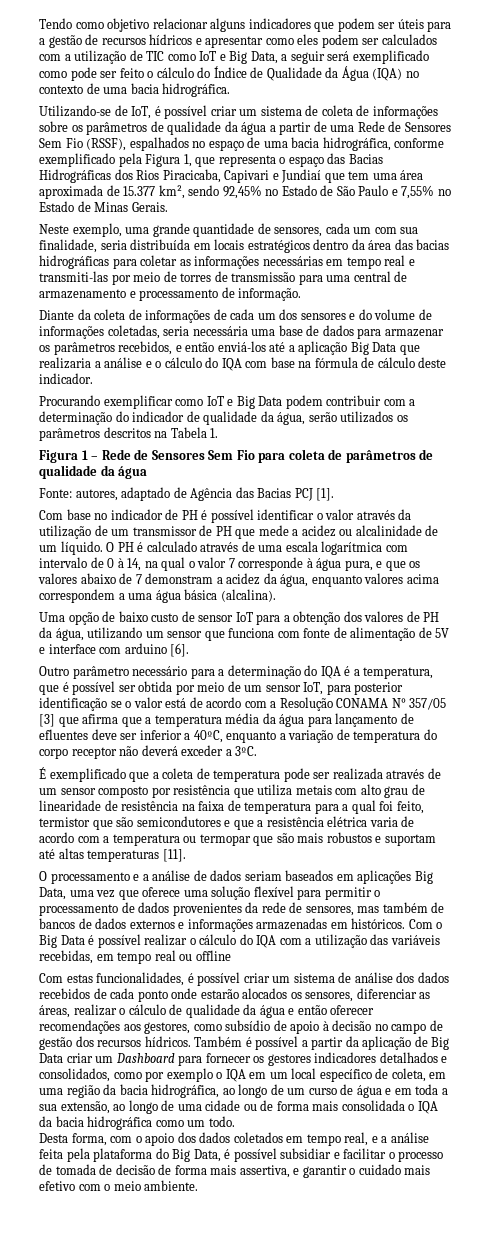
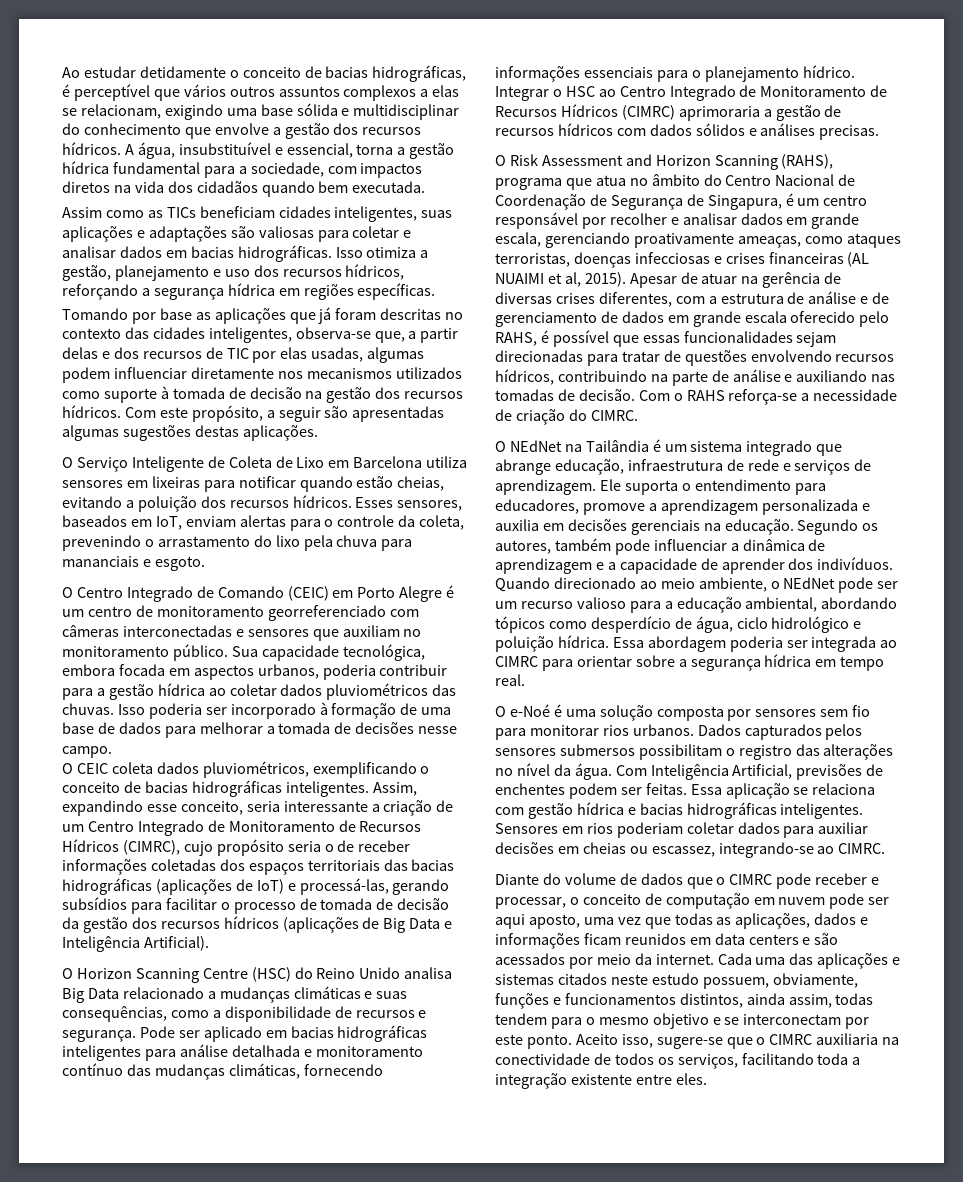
[39,18,452,32] [39,34,437,48] [39,50,429,64] [39,66,419,81] [39,83,231,97] [39,105,438,119] [39,121,451,135] [39,137,445,151] [39,153,383,167] [39,169,424,183] [39,185,451,199] [39,201,168,212] [39,223,419,237] [39,239,450,253] [39,255,415,269] [39,271,408,285] [39,287,302,301] [39,309,432,323] [39,325,248,339] Tendo como objetivo relacionar alguns indicadores que podem ser úteis para a gestão de recursos hídricos e apresentar como eles podem ser calculados com a utilização de TIC como IoT e Big Data, a seguir será exemplificado como pode ser feito o cálculo do Índice de Qualidade da Água (IQA) no contexto de uma bacia hidrográfica. // Utilizando-se de IoT, é possível criar um sistema de coleta de informações sobre os parâmetros de qualidade da água a partir de uma Rede de Sensores Sem Fio (RSSF), espalhados no espaço de uma bacia hidrográfica, conforme exemplificado pela Figura 1, que representa o espaço das Bacias Hidrográficas dos Rios Piracicaba, Capivari e Jundiaí que tem uma área aproximada de 15.377 km², sendo 92,45% no Estado de São Paulo e 7,55% no Estado de Minas Gerais. // Neste exemplo, uma grande quantidade de sensores, cada um com sua finalidade, seria distribuída em locais estratégicos dentro da área das bacias hidrográficas para coletar as informações necessárias em tempo real e transmiti-las por meio de torres de transmissão para uma central de armazenamento e processamento de informação. // Diante da coleta de informações de cada um dos sensores e do volume de informações coletadas, seria necessária -> [62,65,467,82] [62,84,460,101] [62,103,460,120] [62,123,422,139] [62,142,455,159] [62,161,423,178] [62,181,426,197] [62,206,453,222] [62,226,412,242] [62,245,429,262] [62,264,405,281] [62,283,436,300] [62,307,464,324] [62,327,459,343] [62,347,425,363] [62,367,462,383] [62,386,464,403] [62,405,445,422] [62,425,318,441] [62,456,468,472] [62,476,445,492] [62,495,463,512] [62,515,465,531] [62,535,413,551] [62,556,205,571] [62,585,455,602] [62,605,419,621] [62,625,422,641] [62,644,425,661] [62,664,448,680] [62,683,457,700] [62,702,418,719] Ao estudar detidamente o conceito de bacias hidrográficas, é perceptível que vários outros assuntos complexos a elas se relacionam, exigindo uma base sólida e multidisciplinar do conhecimento que envolve a gestão dos recursos hídricos. A água, insubstituível e essencial, torna a gestão hídrica fundamental para a sociedade, com impactos diretos na vida dos cidadãos quando bem executada. // Assim como as TICs beneficiam cidades inteligentes, suas aplicações e adaptações são valiosas para coletar e analisar dados em bacias hidrográficas. Isso otimiza a gestão, planejamento e uso dos recursos hídricos, reforçando a segurança hídrica em regiões específicas. // Tomando por base as aplicações que já foram descritas no contexto das cidades inteligentes, observa-se que, a partir delas e dos recursos de TIC por elas usadas, algumas podem influenciar diretamente nos mecanismos utilizados como suporte à tomada de decisão na gestão dos recursos hídricos. Com este propósito, a seguir são apresentadas algumas sugestões destas aplicações. // O Serviço Inteligente de Coleta de Lixo em Barcelona utiliza sensores em lixeiras para notificar quando estão cheias, evitando a poluição dos recursos hídricos. Esses sensores, baseados em IoT, enviam alertas para o controle da coleta, prevenindo o arrastamento do lixo pela chuva para mananciais e esgoto. // O Centro Integrado de Comando (CEIC) em Porto Alegre é um centro de monitoramento georreferenciado com câmeras interconectadas e sensores que auxiliam no monitoramento público. Sua capacidade tecnológica, embora focada em aspectos urbanos, poderia contribuir para a gestão hídrica ao coletar dados pluviométricos das chuvas. Isso poderia ser incorporado à formação de
[384,329,444,337] [39,341,420,355] [39,357,447,371] [39,373,93,384] [39,395,416,409] [39,411,408,425] [39,427,219,441] [39,449,434,463] [39,465,148,479] [39,487,335,501] [39,509,412,523] [39,525,439,539] [39,541,408,555] [39,557,421,571] [38,573,439,587] [39,589,276,603] [39,611,440,625] [39,627,450,641] [39,643,190,657] [39,665,434,679] [39,681,404,695] [39,697,447,711] [39,713,414,727] [39,729,437,743] [39,745,258,759] [39,767,441,782] [39,784,425,798] [39,800,424,814] [39,816,415,830] [39,832,436,846] [39,848,186,862] [39,870,433,884] [39,886,381,900] [39,902,445,916] [39,918,443,932] [39,934,440,948] [39,950,231,964] [39,972,449,986] [39,988,431,1002] [39,1004,375,1018] [39,1020,443,1034] [39,1036,450,1050] [39,1052,448,1066] [39,1068,447,1082] [39,1084,448,1098] [39,1100,438,1114] [39,1116,235,1130] [39,1132,429,1146] [39,1148,340,1162] armazenar os parâmetros recebidos, e então enviá-los até a aplicação Big Data que realizaria a análise e o cálculo do IQA com base na fórmula de cálculo deste indicador. // Procurando exemplificar como IoT e Big Data podem contribuir com a determinação do indicador de qualidade da água, serão utilizados os parâmetros descritos na Tabela 1. // Figura 1 – Rede de Sensores Sem Fio para coleta de parâmetros de qualidade da água // Fonte: autores, adaptado de Agência das Bacias PCJ [1]. // Com base no indicador de PH é possível identificar o valor através da utilização de um transmissor de PH que mede a acidez ou alcalinidade de um líquido. O PH é calculado através de uma escala logarítmica com intervalo de 0 à 14, na qual o valor 7 corresponde à água pura, e que os valores abaixo de 7 demonstram a acidez da água, enquanto valores acima correspondem a uma água básica (alcalina). // Uma opção de baixo custo de sensor IoT para a obtenção dos valores de PH da água, utilizando um sensor que funciona com fonte de alimentação de 5V e interface com arduino [6]. // Outro parâmetro necessário para a determinação do IQA é a temperatura, que é possível ser obtida por meio de um sensor IoT, para posterior identificação se o valor está de acordo com a Resolução CONAMA N° 357/05 [3] que afirma que a temperatura média da água para lançamento de efluentes deve ser inferior a 40ºC, enquanto a variação de temperatura do corpo receptor não deverá exceder a 3ºC. // É exemplificado que a coleta de temperatura pode ser realizada através de um sensor composto por resistência que utiliza metais com alto grau de linearidade de resistência na faixa de temperatura para a qual foi feito, termistor que são semicondutores e que a resistência elétrica varia de acordo com a temperatura ou termopar que são mais robustos e suportam até altas temperaturas [11]. // O processamento e a análise de dados seriam baseados em aplicações Big Data, uma vez que oferece uma solução flexível para permitir o processamento de dados provenientes da rede de sensores, mas também de bancos de dados externos e informações armazenadas em históricos. Com o Big Data é possível realizar o cálculo do IQA com a utilização das variáveis recebidas, em tempo real ou offline // Com estas funcionalidades, é possível criar um sistema de análise dos dados recebidos de cada ponto onde estarão alocados os sensores, diferenciar as áreas, realizar o cálculo de qualidade da água e então oferecer recomendações aos gestores, como subsídio de apoio à decisão no campo de gestão dos recursos hídricos. Também é possível a partir da aplicação de Big Data criar um Dashboard para fornecer os gestores indicadores detalhados e consolidados, como por exemplo o IQA em um local específico de coleta, em uma região da bacia hidrográfica, ao longo de um curso de água e em toda a sua extensão, ao longo de uma cidade ou de forma mais consolidada o IQA da bacia hidrográfica como um todo. // Desta forma, com o apoio dos dados coletados em tempo real, e a análise feita pela plataforma do Big Data, é possível subsidiar e -> [199,722,458,734] [62,746,112,758] [62,761,430,778] [62,780,417,797] [62,800,454,816] [62,820,422,836] [62,839,411,856] [62,859,455,875] [62,878,450,895] [62,897,162,914] melhorar a tomada de decisões nesse campo. // O CEIC coleta dados pluviométricos, exemplificando o conceito de bacias hidrográficas inteligentes. Assim, expandindo esse conceito, seria interessante a criação de um Centro Integrado de Monitoramento de Recursos Hídricos (CIMRC), cujo propósito seria o de receber informações coletadas dos espaços territoriais das bacias hidrográficas (aplicações de IoT) e processá-las, gerando subsídios para
[158,1164,431,1178] [39,1180,199,1191] de forma mais assertiva, e garantir o cuidado mais efetivo com o meio ambiente. -> [62,916,453,933] [62,936,209,952] [62,967,453,983] [62,986,408,1003] [62,1006,427,1022] [62,1025,428,1042] [62,1044,423,1061] [62,1063,383,1080] [495,65,855,82] [495,85,888,101] [495,104,842,121] [495,123,880,140] [495,154,834,170] [495,174,856,190] [495,193,868,210] [495,212,860,229] [495,232,901,248] [495,252,870,268] [495,272,842,288] [495,291,890,307] [495,311,890,327] [495,330,837,347] [495,350,895,366] [495,369,896,386] [495,389,898,405] [495,409,638,425] [495,439,843,456] [495,459,872,475] [495,479,826,495] [495,499,870,515] [495,519,879,535] [495,538,826,555] [495,557,894,574] [495,577,899,593] [495,597,898,613] [495,616,862,633] [495,635,898,652] [495,654,885,671] [495,674,525,686] [495,704,871,721] [495,724,863,740] [495,744,894,760] [495,763,884,780] [495,783,876,799] [495,802,864,819] [495,822,869,838] [495,842,886,858] [495,873,880,889] [495,893,890,909] [495,913,869,929] [495,933,839,949] [495,953,901,969] [495,973,858,989] [495,993,874,1009] [495,1013,870,1029] [495,1033,900,1049] [495,1053,861,1069] [495,1073,707,1089] da gestão dos recursos hídricos (aplicações de Big Data e Inteligência Artificial). // O Horizon Scanning Centre (HSC) do Reino Unido analisa Big Data relacionado a mudanças climáticas e suas consequências, como a disponibilidade de recursos e segurança. Pode ser aplicado em bacias hidrográficas inteligentes para análise detalhada e monitoramento contínuo das mudanças climáticas, fornecendo informações essenciais para o planejamento hídrico. Integrar o HSC ao Centro Integrado de Monitoramento de Recursos Hídricos (CIMRC) aprimoraria a gestão de recursos hídricos com dados sólidos e análises precisas. // O Risk Assessment and Horizon Scanning (RAHS), programa que atua no âmbito do Centro Nacional de Coordenação de Segurança de Singapura, é um centro responsável por recolher e analisar dados em grande escala, gerenciando proativamente ameaças, como ataques terroristas, doenças infecciosas e crises financeiras (AL NUAIMI et al, 2015). Apesar de atuar na gerência de diversas crises diferentes, com a estrutura de análise e de gerenciamento de dados em grande escala oferecido pelo RAHS, é possível que essas funcionalidades sejam direcionadas para tratar de questões envolvendo recursos hídricos, contribuindo na parte de análise e auxiliando nas tomadas de decisão. Com o RAHS reforça-se a necessidade de criação do CIMRC. // O NEdNet na Tailândia é um sistema integrado que abrange educação, infraestrutura de rede e serviços de aprendizagem. Ele suporta o entendimento para educadores, promove a aprendizagem personalizada e auxilia em decisões gerenciais na educação. Segundo os autores, também pode influenciar a dinâmica de aprendizagem e a capacidade de aprender dos indivíduos. Quando direcionado ao meio ambiente, o NEdNet pode ser um recurso valioso para a educação ambiental, abordando tópicos como desperdício de água, ciclo hidrológico e poluição hídrica. Essa abordagem poderia ser integrada ao CIMRC para orientar sobre a segurança hídrica em tempo real. // O e-Noé é uma solução composta por sensores sem fio para monitorar rios urbanos. Dados capturados pelos sensores submersos possibilitam o registro das alterações no nível da água. Com Inteligência Artificial, previsões de enchentes podem ser feitas. Essa aplicação se relaciona com gestão hídrica e bacias hidrográficas inteligentes. Sensores em rios poderiam coletar dados para auxiliar decisões em cheias ou escassez, integrando-se ao CIMRC. // Diante do volume de dados que o CIMRC pode receber e processar, o conceito de computação em nuvem pode ser aqui aposto, uma vez que todas as aplicações, dados e informações ficam reunidos em data centers e são acessados por meio da internet. Cada uma das aplicações e sistemas citados neste estudo possuem, obviamente, funções e funcionamentos distintos, ainda assim, todas tendem para o mesmo objetivo e se interconectam por este ponto. Aceito isso, sugere-se que o CIMRC auxiliaria na conectividade de todos os serviços, facilitando toda a integração existente entre eles.

